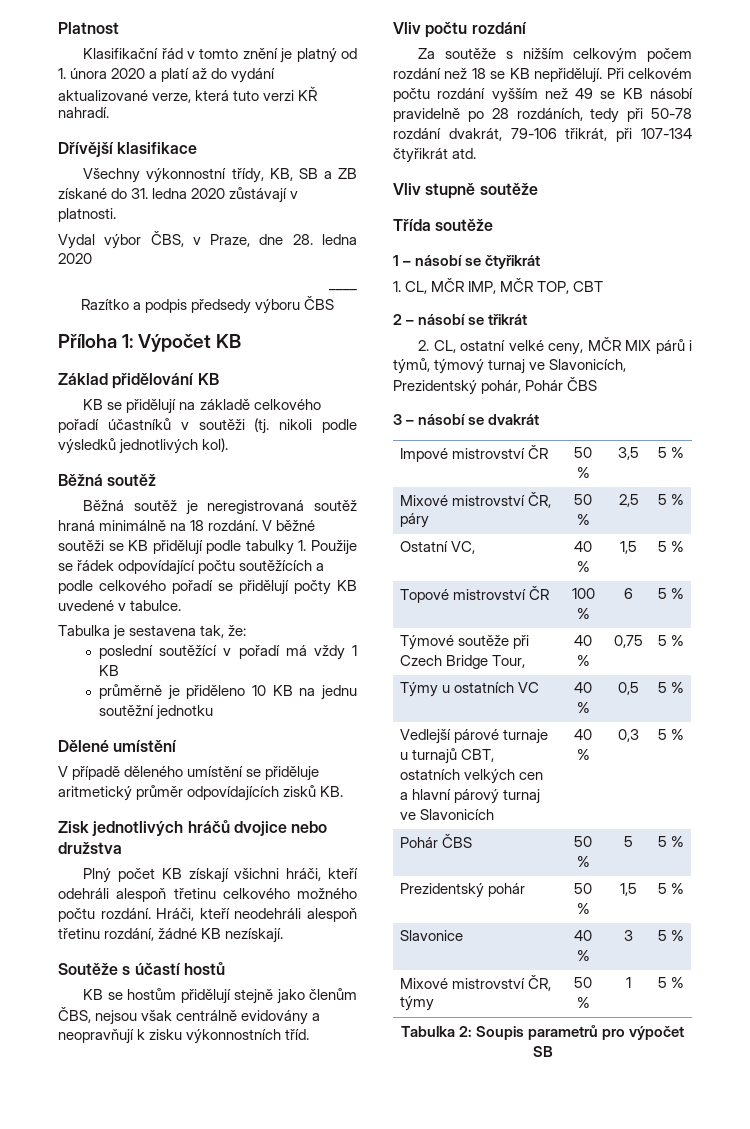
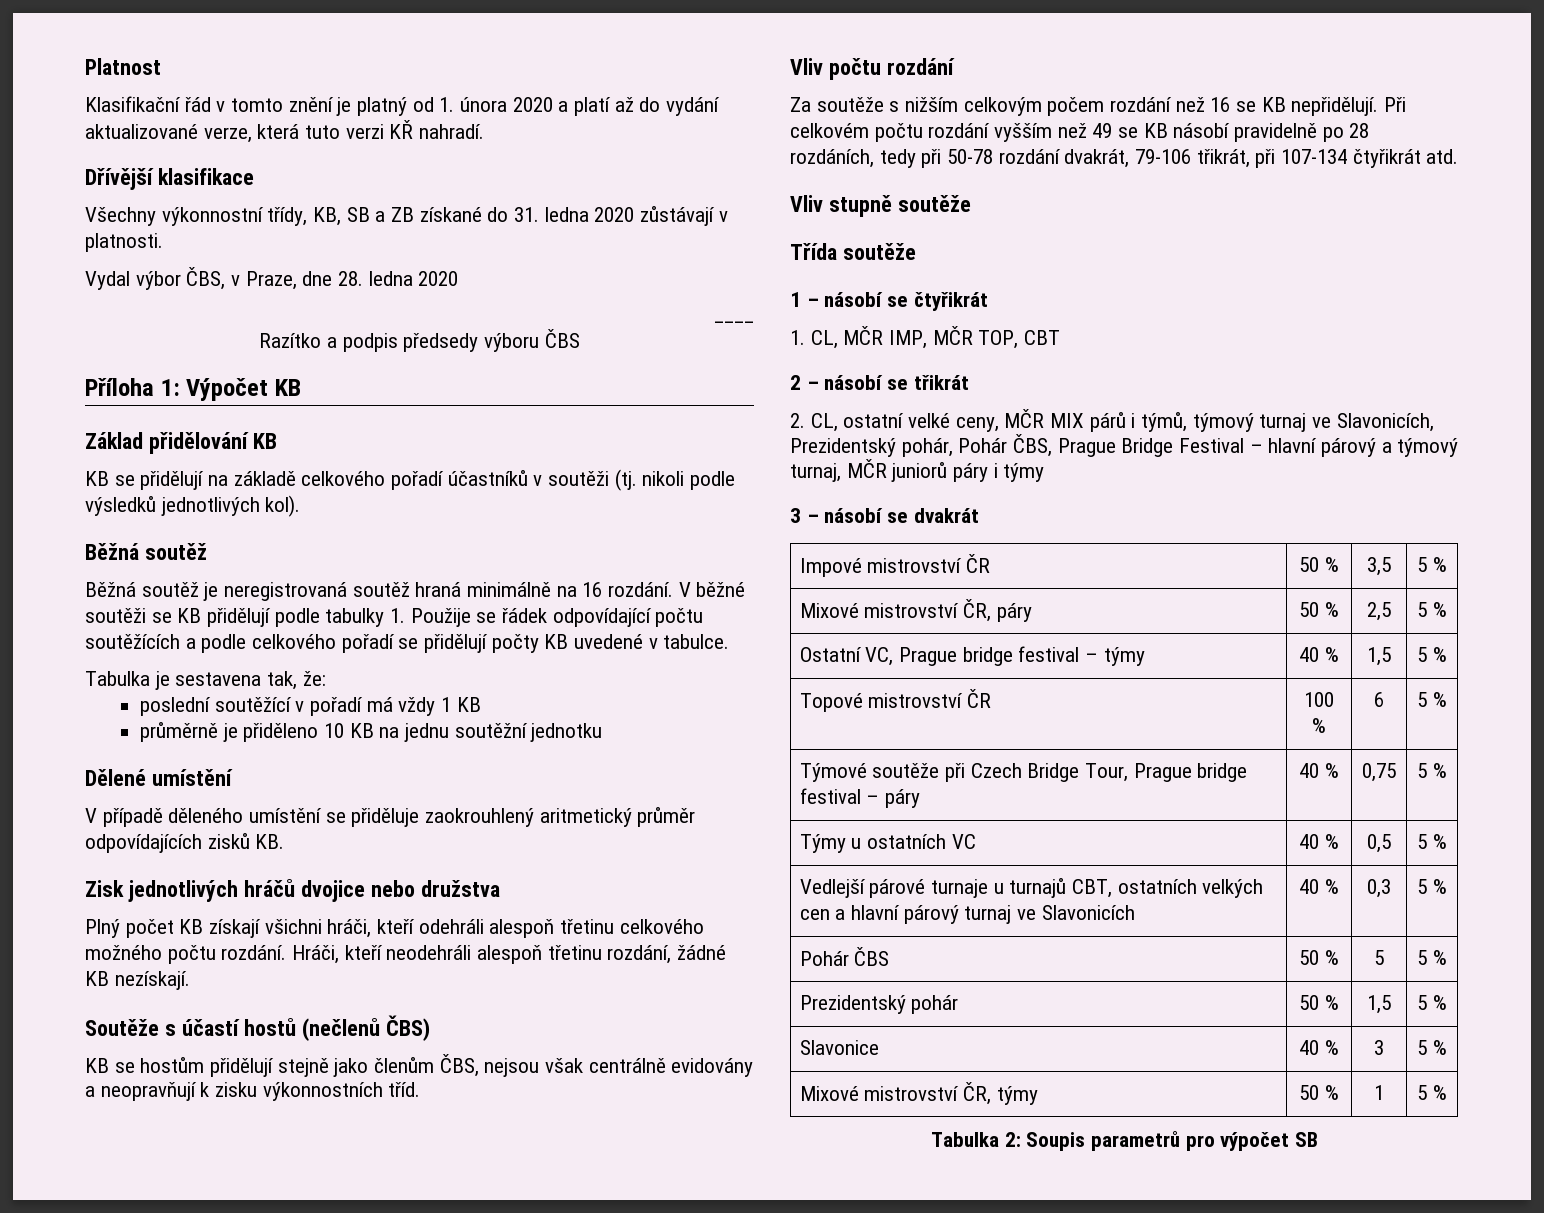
[190,520,205,531] 18 -> [582,582,603,597] 16
(320, 773) none -> [425,808,535,827] zaokrouhlený
(225, 968) none -> [301,1015,430,1041] (nečlenů ČBS)
[471,68,486,79] 18 -> [1210,97,1231,112] 16
[567,377,598,391] ČBS -> [1013,434,1459,457] [790,459,1045,482] ČBS, Prague Bridge Festival – hlavní párový a týmový turnaj, MČR juniorů páry i týmy
(476, 547) none -> [899,646,1145,666] Prague bridge festival – týmy
(526, 661) none -> [1133,763,1248,782] [799,788,921,808] Prague bridge festival – páry

